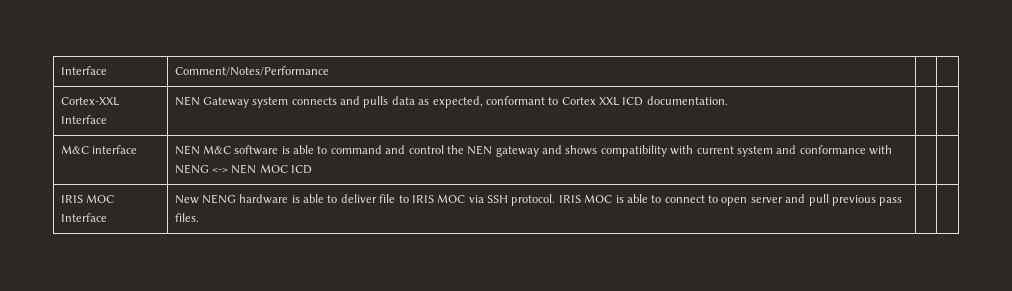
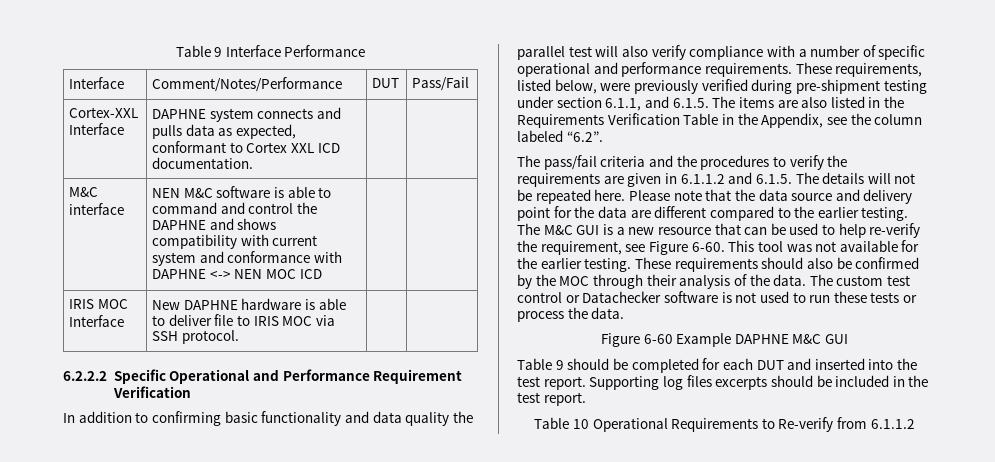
(60, 70) none -> [175,45,366,57] Table 9 Interface Performance //
(329, 71) | -> [372,78,400,88] [412,77,470,91] DUT | Pass/Fail
[174,96,249,108] NEN Gateway -> [152,109,207,119] DAPHNE
[467,145,539,157] NEN gateway -> [152,220,207,230] DAPHNE
[174,164,209,174] NENG -> [152,269,207,279] DAPHNE
[201,194,236,204] NENG -> [183,300,238,310] DAPHNE
[558,194,903,206] [174,213,199,222] IRIS MOC is able to connect to open server and pull previous pass files. | | -> [63,369,463,384] [112,386,191,398] [63,411,473,426] [517,45,926,60] [517,62,923,77] [517,79,927,94] [517,96,905,111] [517,113,923,128] [517,130,603,142] [517,155,848,170] [517,172,916,187] [517,189,913,204] [517,206,909,221] [517,223,921,238] [517,240,920,255] [517,257,920,272] [517,274,911,289] [517,291,918,303] [517,307,625,322] [600,333,849,347] [517,358,918,373] [517,375,929,390] [517,392,586,406] [534,417,915,432] | | // 6.2.2.2 Specific Operational and Performance Requirement Verification // In addition to confirming basic functionality and data quality the parallel test will also verify compliance with a number of specific operational and performance requirements. These requirements, listed below, were previously verified during pre-shipment testing under section 6.1.1, and 6.1.5. The items are also listed in the Requirements Verification Table in the Appendix, see the column labeled “6.2”. // The pass/fail criteria and the procedures to verify the requirements are given in 6.1.1.2 and 6.1.5. The details will not be repeated here. Please note that the data source and delivery point for the data are different compared to the earlier testing. The M&C GUI is a new resource that can be used to help re-verify the requirement, see Figure 6-60. This tool was not available for the earlier testing. These requirements should also be confirmed by the MOC through their analysis of the data. The custom test control or Datachecker software is not used to run these tests or process the data. // Figure 6-60 Example DAPHNE M&C GUI // Table 9 should be completed for each DUT and inserted into the test report. Supporting log files excerpts should be included in the test report. // Table 10 Operational Requirements to Re-verify from 6.1.1.2

